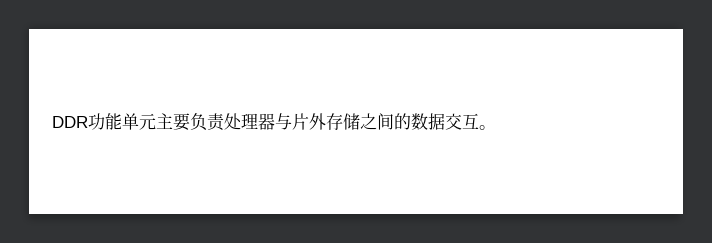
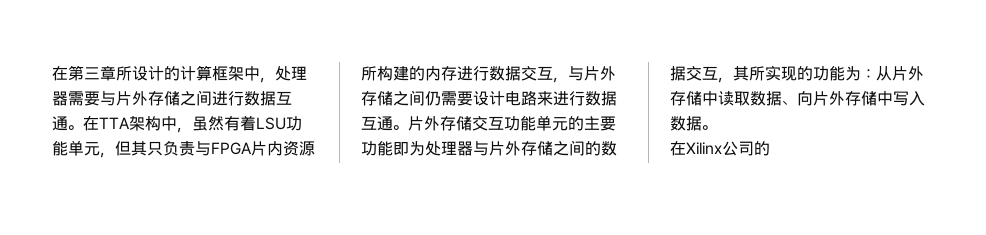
[52,113,225,131] DDR功能单元主要负责 -> [52,65,307,83] [52,90,292,106] [52,115,302,133] [52,140,315,158] [361,66,616,83] [361,90,617,106] [361,115,616,131] [361,141,425,156] 在第三章所设计的计算框架中，处理器需要与片外存储之间进行数据互通。在TTA架构中，虽然有着LSU功能单元，但其只负责与FPGA片内资源所构建的内存进行数据交互，与片外存储之间仍需要设计电路来进行数据互通。片外存储交互功能单元的主要功能即为
[479,125,496,130] 。 -> [718,65,924,83] [670,91,925,106] [670,116,717,131] [670,141,770,156] ，其所实现的功能为：从片外存储中读取数据、向片外存储中写入数据。 // 在Xilinx公司的

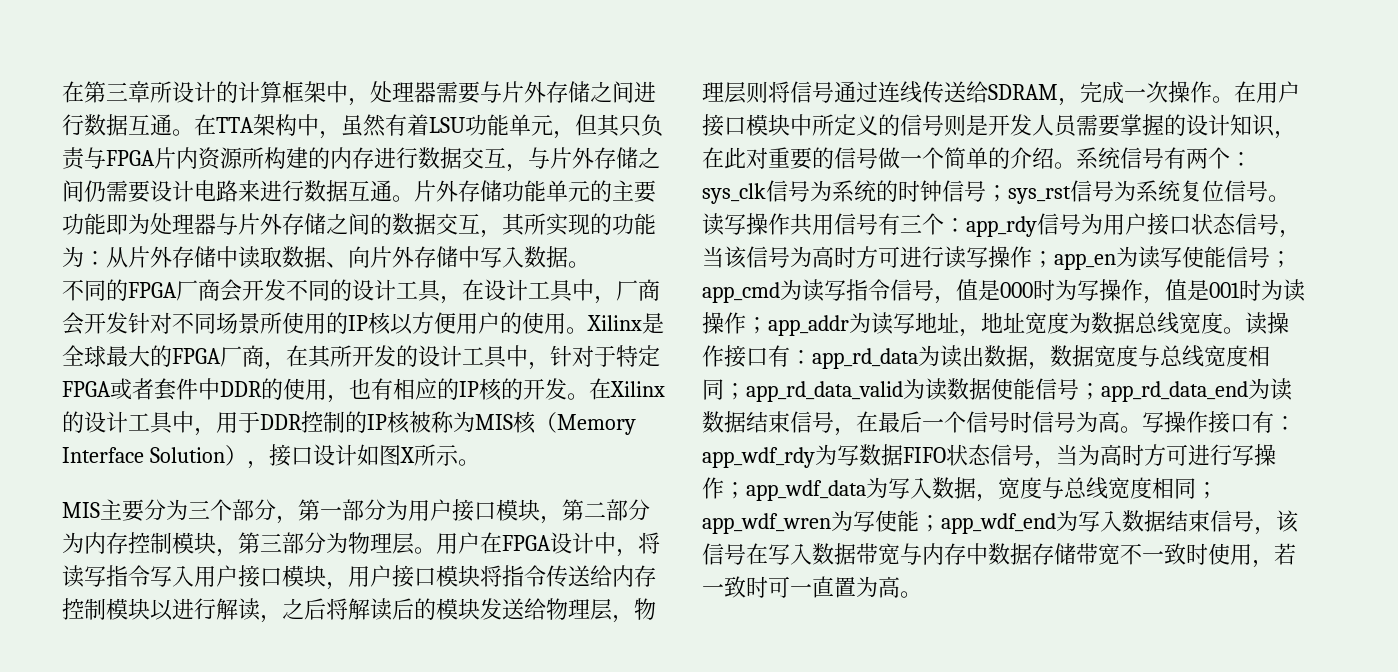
[472,116,504,131] 交互 -> (502, 191) none
[670,141,770,156] 在Xilinx公司的 -> [62,279,660,304] [62,312,664,335] [62,345,660,370] [62,378,665,403] [62,411,636,436] [62,444,480,469] [62,499,650,524] [62,532,660,557] [62,565,656,590] [62,598,656,623] [702,81,1300,106] [702,114,1296,139] [702,147,1252,170] [702,180,1290,204] [702,213,1301,238] [702,246,1292,270] [702,279,1305,304] [702,312,1289,337] [702,345,1270,370] [702,378,1292,402] [702,411,1296,436] [702,444,1276,469] [702,477,1218,502] [702,510,1299,535] [702,543,1296,568] [702,576,922,598] 不同的FPGA厂商会开发不同的设计工具，在设计工具中，厂商会开发针对不同场景所使用的IP核以方便用户的使用。Xilinx是全球最大的FPGA厂商，在其所开发的设计工具中，针对于特定FPGA或者套件中DDR的使用，也有相应的IP核的开发。在Xilinx的设计工具中，用于DDR控制的IP核被称为MIS核（Memory Interface Solution），接口设计如图X所示。 // MIS主要分为三个部分，第一部分为用户接口模块，第二部分为内存控制模块，第三部分为物理层。用户在FPGA设计中，将读写指令写入用户接口模块，用户接口模块将指令传送给内存控制模块以进行解读，之后将解读后的模块发送给物理层，物理层则将信号通过连线传送给SDRAM，完成一次操作。在用户接口模块中所定义的信号则是开发人员需要掌握的设计知识，在此对重要的信号做一个简单的介绍。系统信号有两个：sys_clk信号为系统的时钟信号；sys_rst信号为系统复位信号。读写操作共用信号有三个：app_rdy信号为用户接口状态信号，当该信号为高时方可进行读写操作；app_en为读写使能信号；app_cmd为读写指令信号，值是000时为写操作，值是001时为读操作；app_addr为读写地址，地址宽度为数据总线宽度。读操作接口有：app_rd_data为读出数据，数据宽度与总线宽度相同；app_rd_data_valid为读数据使能信号；app_rd_data_end为读数据结束信号，在最后一个信号时信号为高。写操作接口有：app_wdf_rdy为写数据FIFO状态信号，当为高时方可进行写操作；app_wdf_data为写入数据，宽度与总线宽度相同；app_wdf_wren为写使能；app_wdf_end为写入数据结束信号，该信号在写入数据带宽与内存中数据存储带宽不一致时使用，若一致时可一直置为高。

